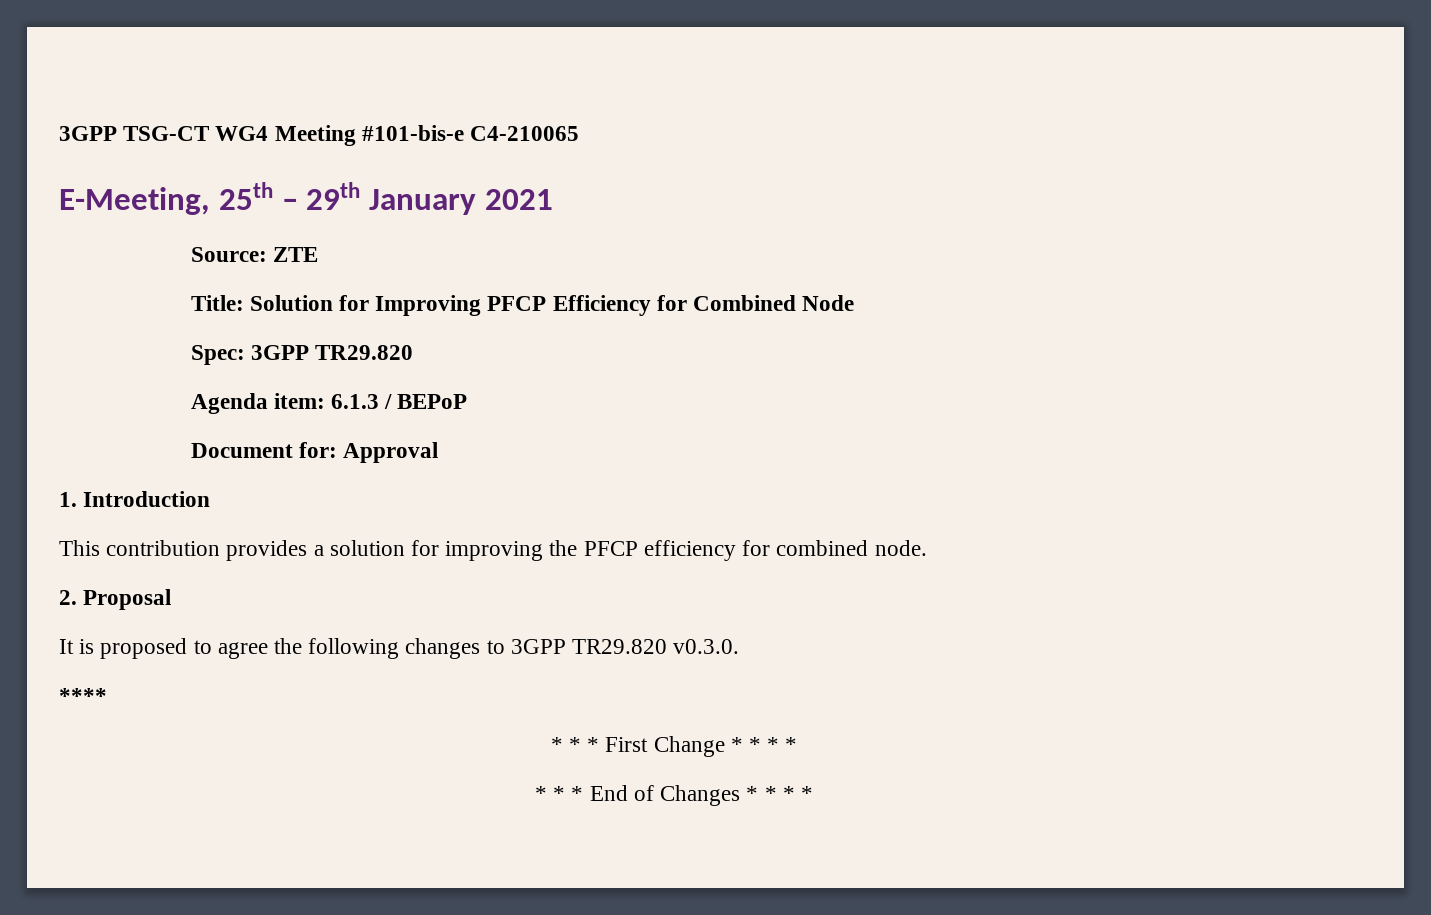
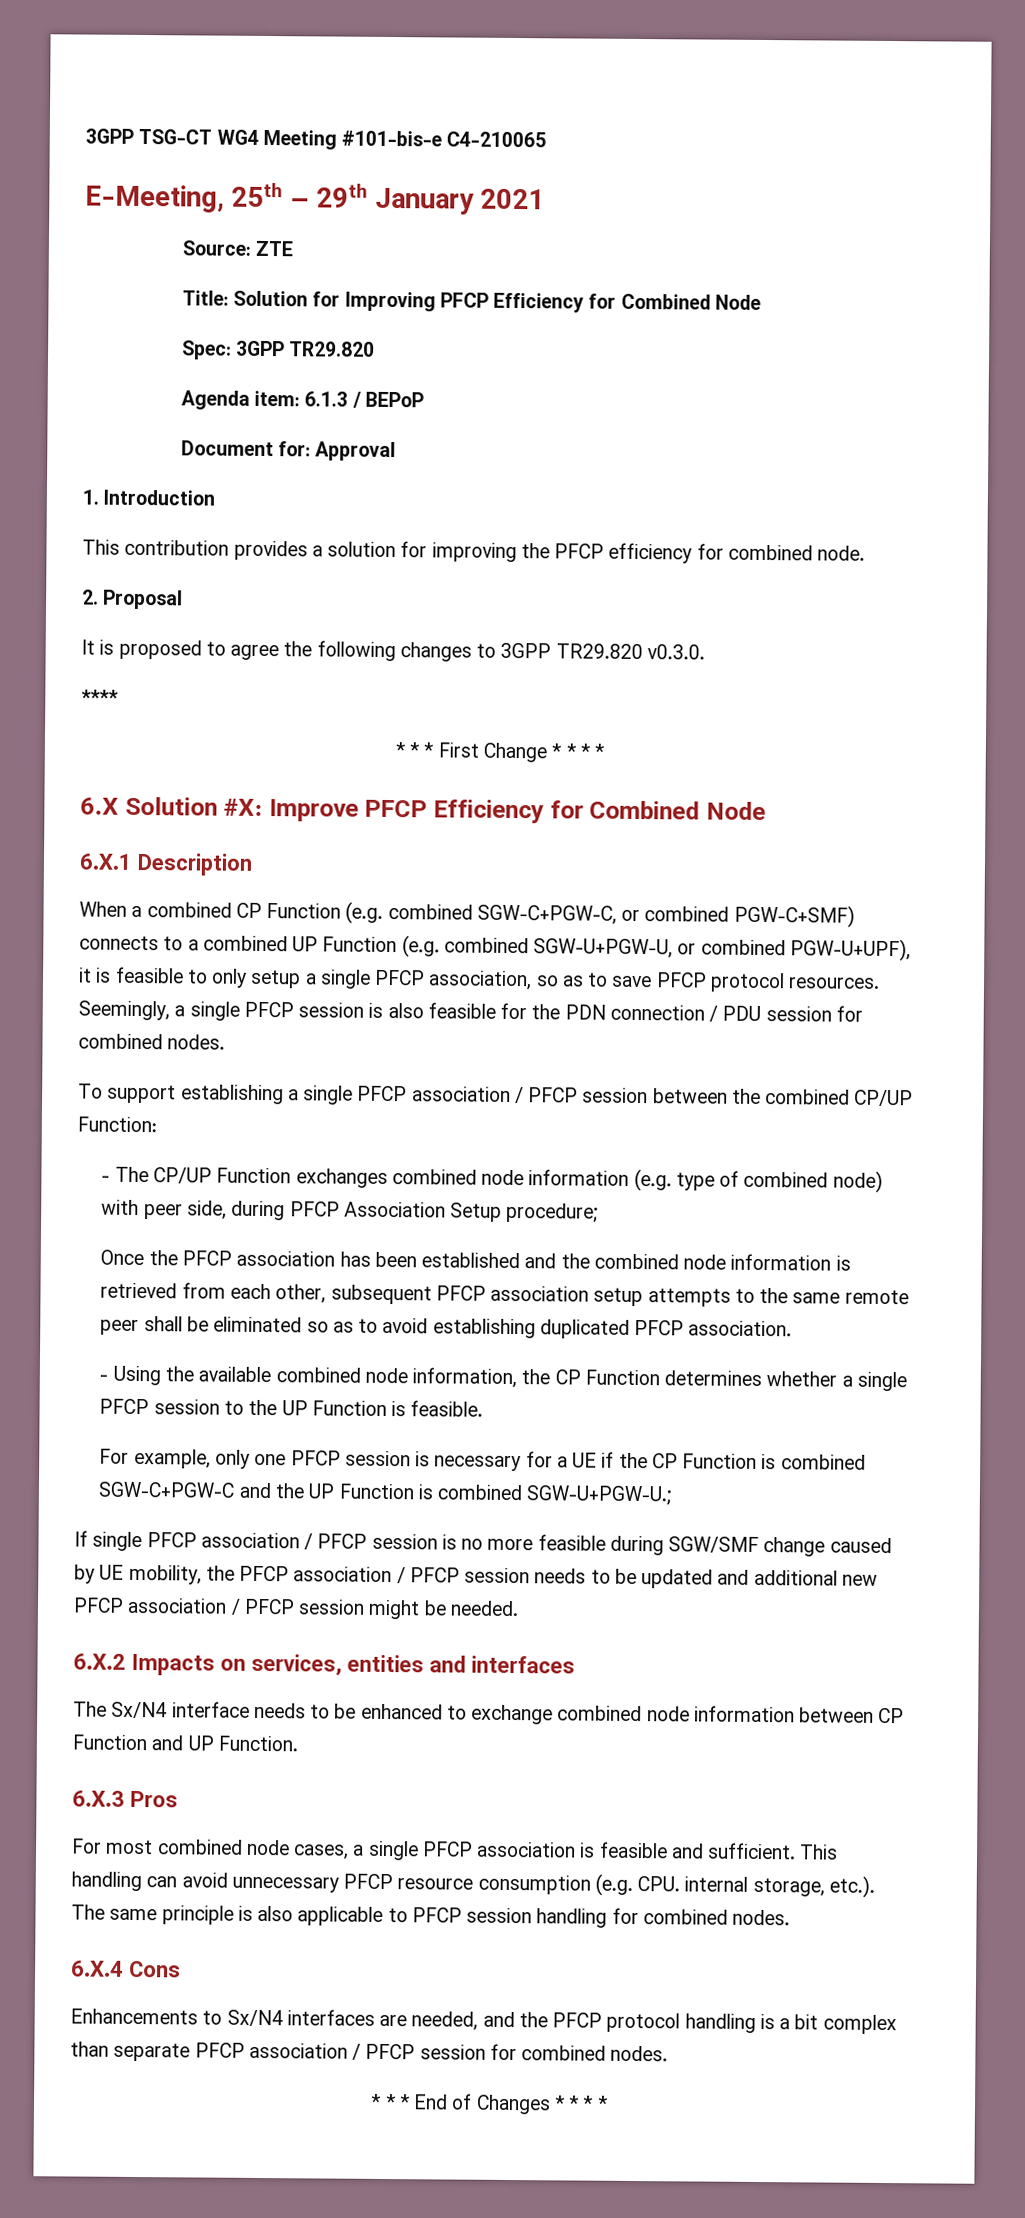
(798, 744) none -> [80,796,766,824] [79,852,253,876] [79,901,855,928] [79,935,911,962] [79,966,881,993] [78,1000,863,1022] [78,1033,226,1050] [78,1083,914,1107] [77,1116,157,1133] [101,1166,883,1193] [101,1199,599,1223] [100,1249,851,1271] [100,1282,909,1307] [100,1316,793,1339] [99,1365,907,1392] [99,1398,484,1417] [99,1448,866,1472] [98,1481,672,1506] [74,1530,892,1557] [74,1564,878,1589] [73,1597,519,1620] [73,1653,575,1676] [73,1701,905,1725] [72,1734,298,1752] [72,1790,178,1808] [72,1838,839,1861] [71,1871,875,1898] [71,1904,791,1928] [71,1960,181,1978] [70,2008,897,2035] [70,2041,669,2062] // 6.X Solution #X: Improve PFCP Efficiency for Combined Node // 6.X.1 Description // When a combined CP Function (e.g. combined SGW-C+PGW-C, or combined PGW-C+SMF) connects to a combined UP Function (e.g. combined SGW-U+PGW-U, or combined PGW-U+UPF), it is feasible to only setup a single PFCP association, so as to save PFCP protocol resources. Seemingly, a single PFCP session is also feasible for the PDN connection / PDU session for combined nodes. // To support establishing a single PFCP association / PFCP session between the combined CP/UP Function: // - The CP/UP Function exchanges combined node information (e.g. type of combined node) with peer side, during PFCP Association Setup procedure; // Once the PFCP association has been established and the combined node information is retrieved from each other, subsequent PFCP association setup attempts to the same remote peer shall be eliminated so as to avoid establishing duplicated PFCP association. // - Using the available combined node information, the CP Function determines whether a single PFCP session to the UP Function is feasible. // For example, only one PFCP session is necessary for a UE if the CP Function is combined SGW-C+PGW-C and the UP Function is combined SGW-U+PGW-U.; // If single PFCP association / PFCP session is no more feasible during SGW/SMF change caused by UE mobility, the PFCP association / PFCP session needs to be updated and additional new PFCP association / PFCP session might be needed. // 6.X.2 Impacts on services, entities and interfaces // The Sx/N4 interface needs to be enhanced to exchange combined node information between CP Function and UP Function. // 6.X.3 Pros // For most combined node cases, a single PFCP association is feasible and sufficient. This handling can avoid unnecessary PFCP resource consumption (e.g. CPU. internal storage, etc.). The same principle is also applicable to PFCP session handling for combined nodes. // 6.X.4 Cons // Enhancements to Sx/N4 interfaces are needed, and the PFCP protocol handling is a bit complex than separate PFCP association / PFCP session for combined nodes.

